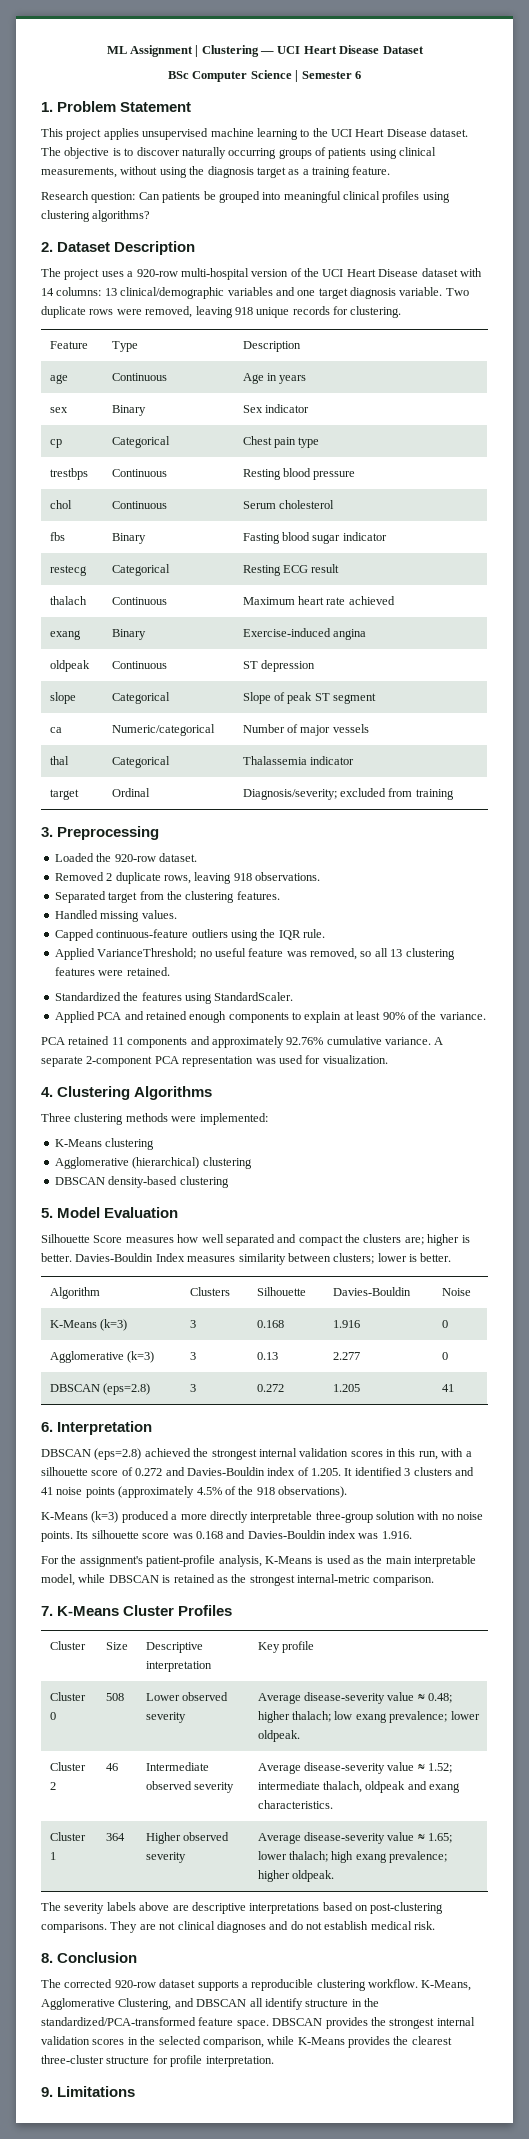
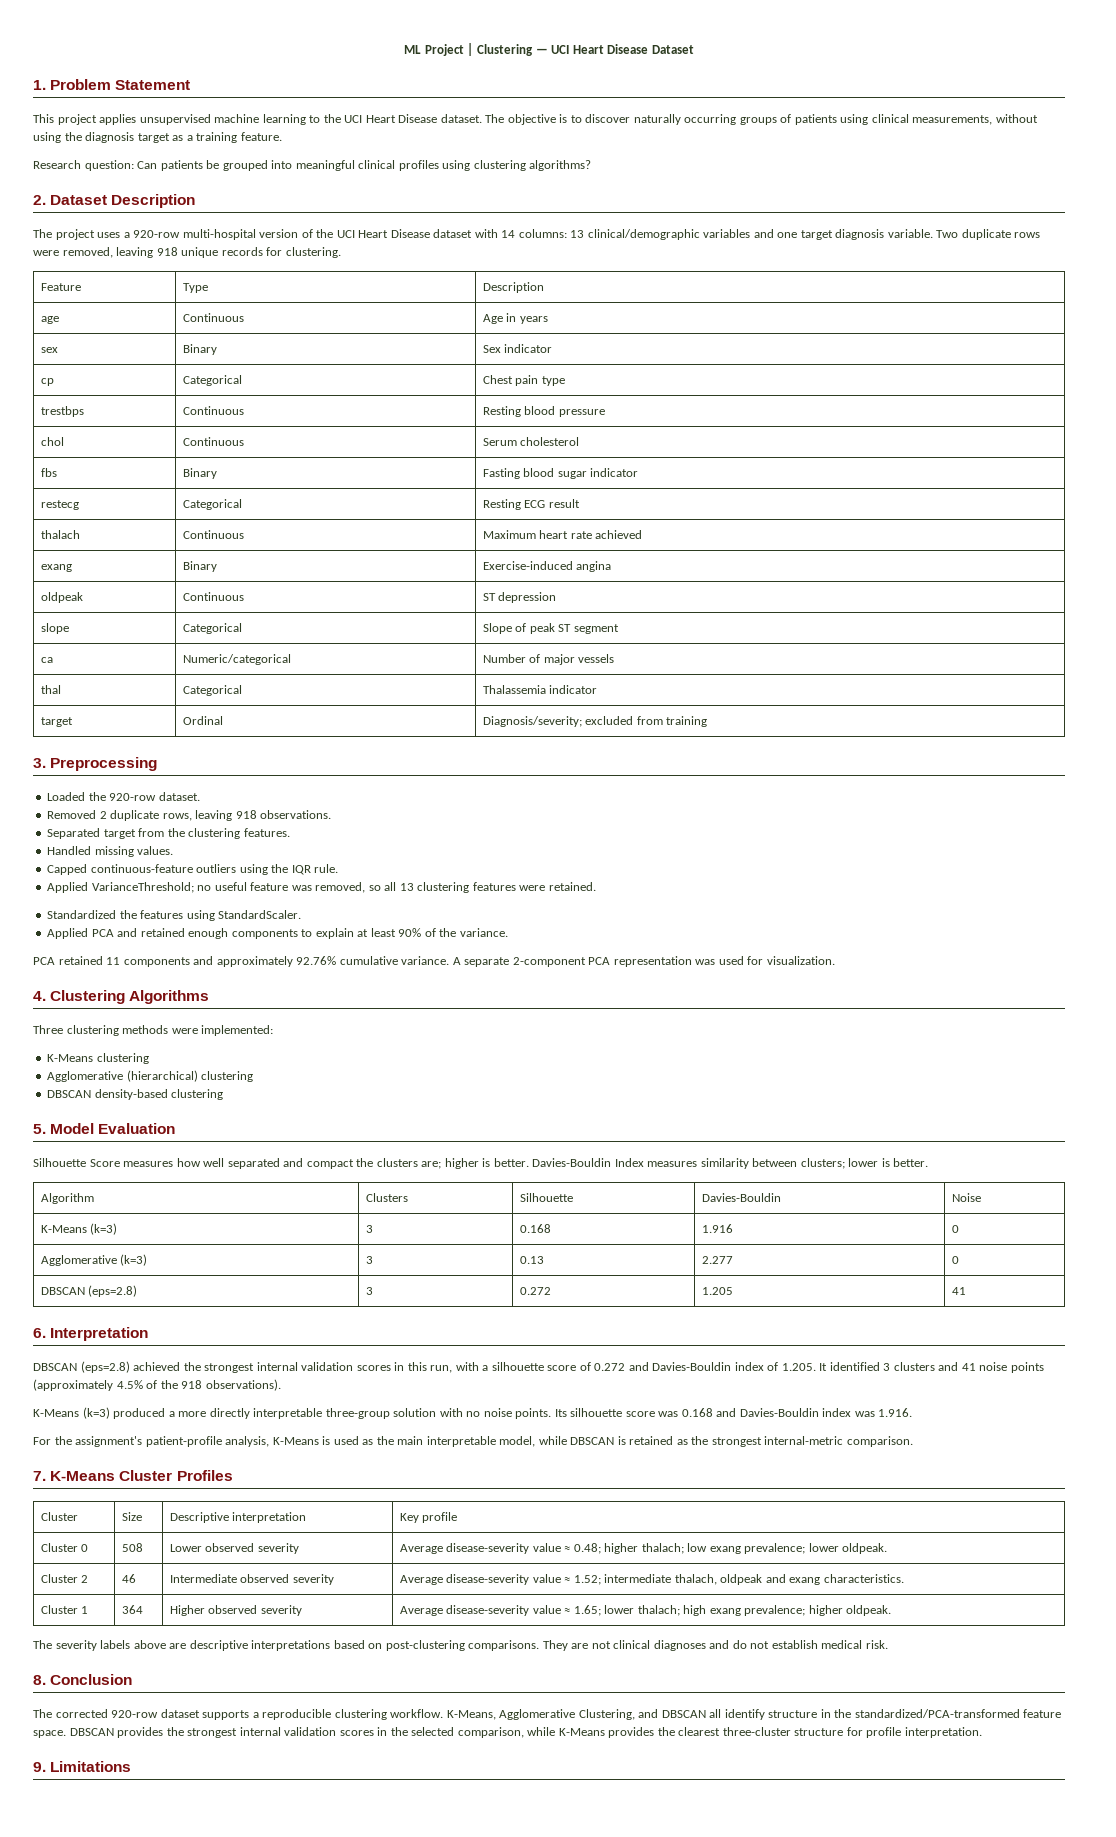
[129,45,193,57] Assignment -> [424,44,464,56] Project
[168,70,361,82] // BSc Computer Science | Semester 6 -> (694, 49) none

